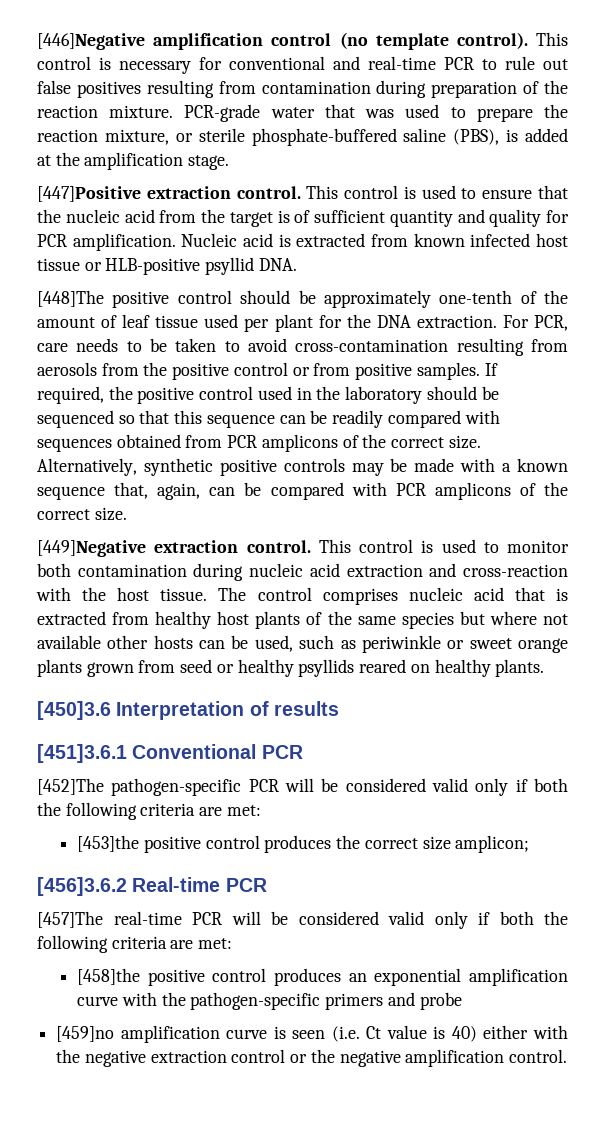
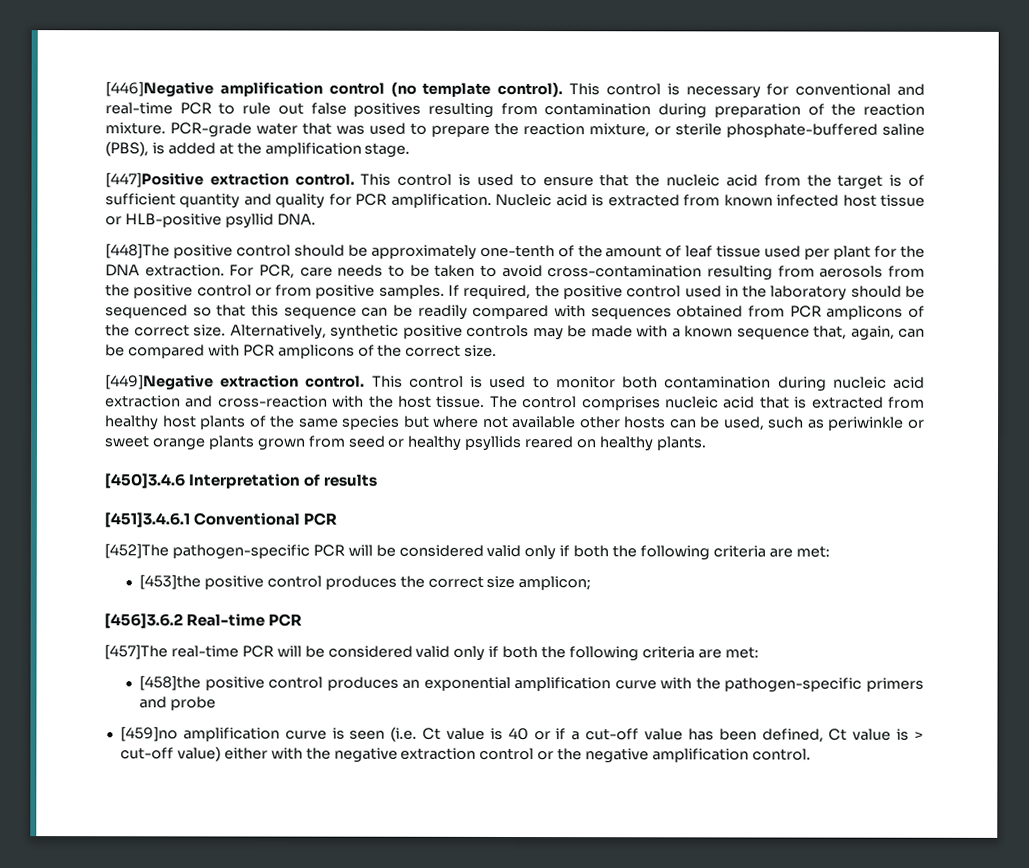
[37,701,111,720] [450]3.6 -> [104,473,185,489] [450]3.4.6
[37,744,127,763] [451]3.6.1 -> [104,512,190,528] [451]3.4.6.1
[451,1026,477,1042] 40) -> [507,727,924,743] [119,746,221,762] 40 or if a cut-off value has been defined, Ct value is > cut-off value)

